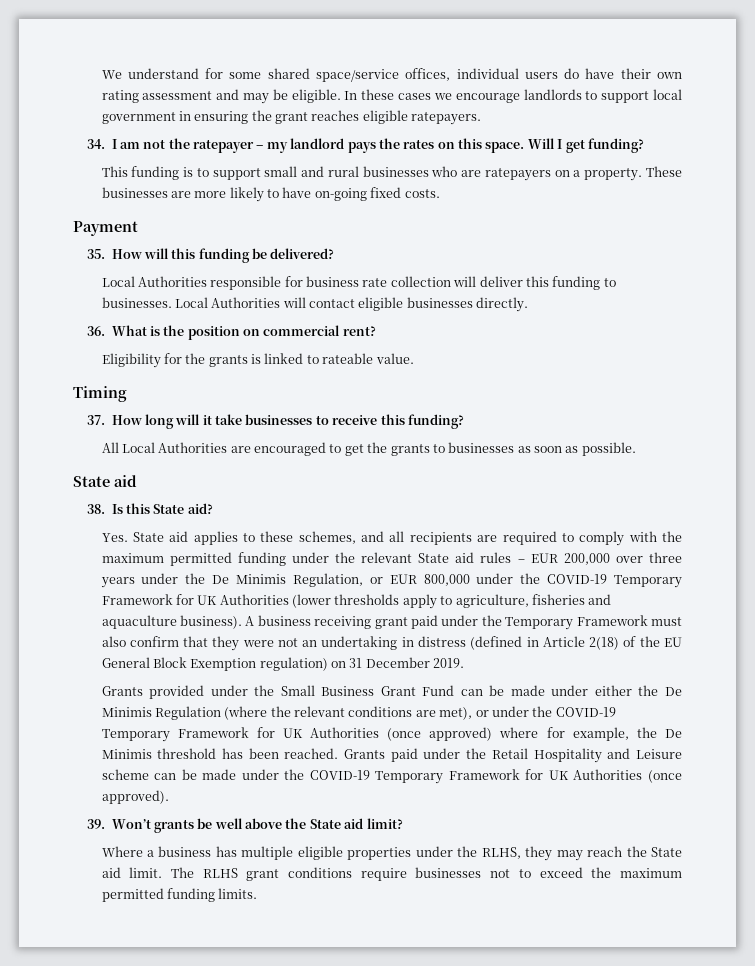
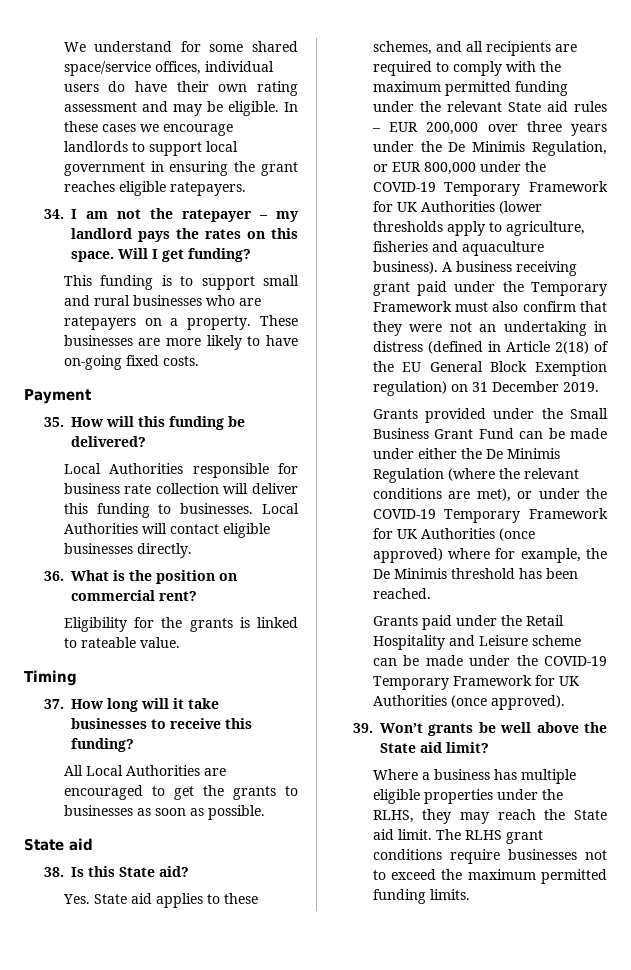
(339, 753) none -> (431, 593) //

